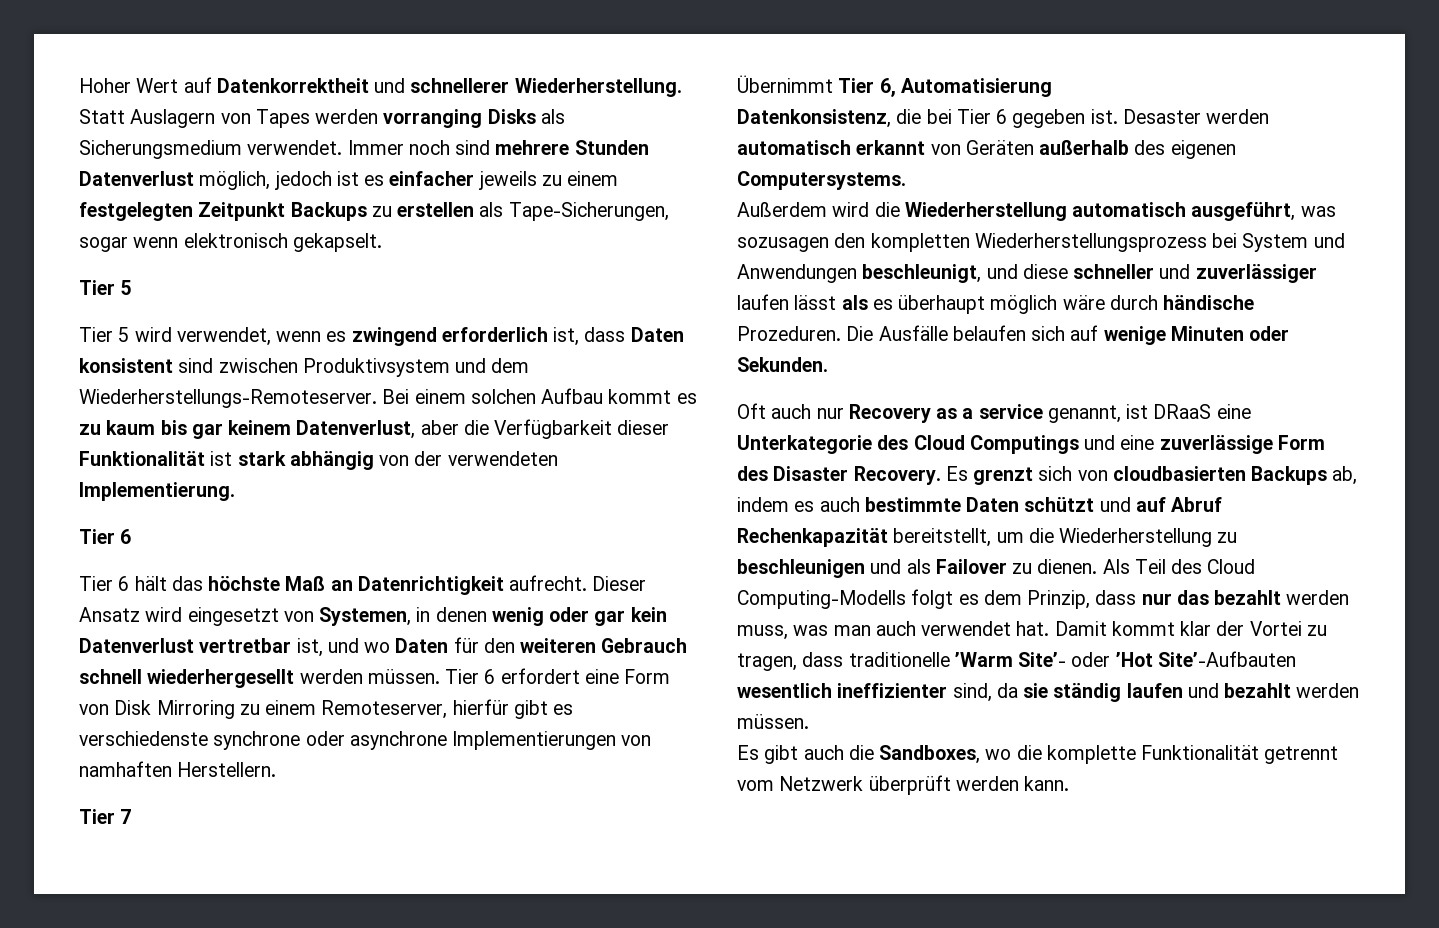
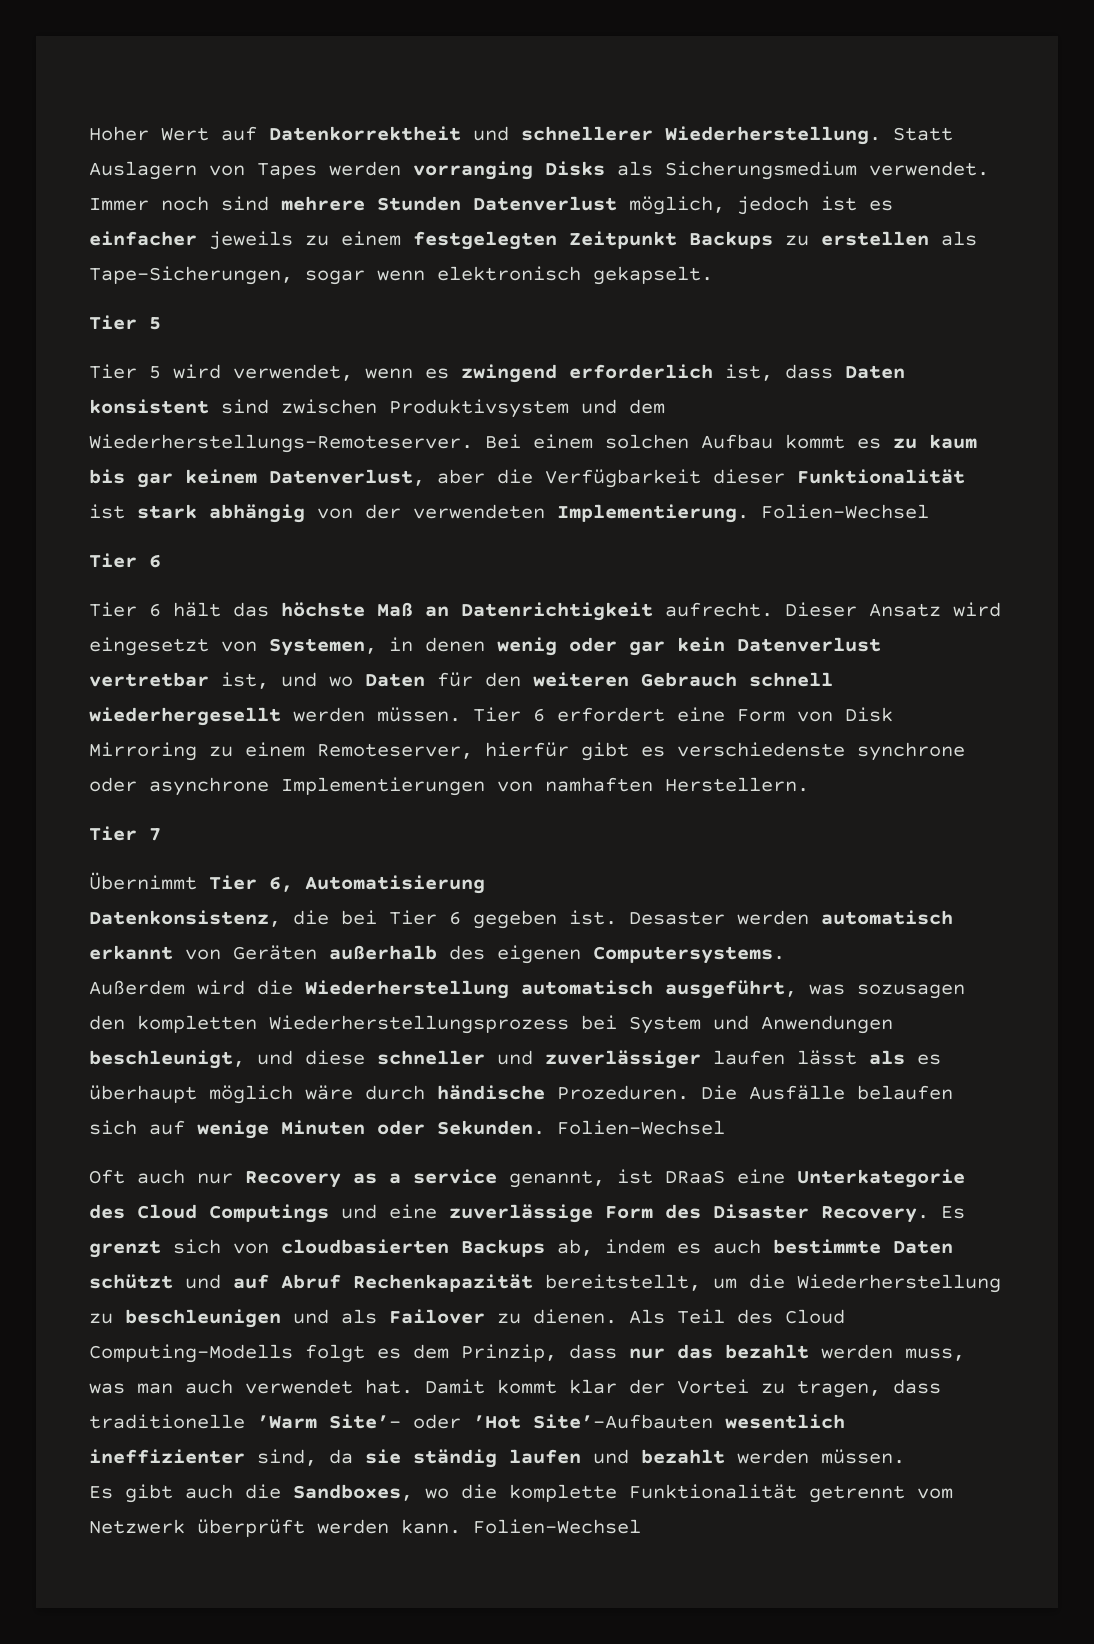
(235, 491) none -> [761,504,929,519] Folien-Wechsel
(828, 364) none -> [557,1120,725,1135] Folien-Wechsel
(1070, 783) none -> [473,1519,641,1534] Folien-Wechsel

